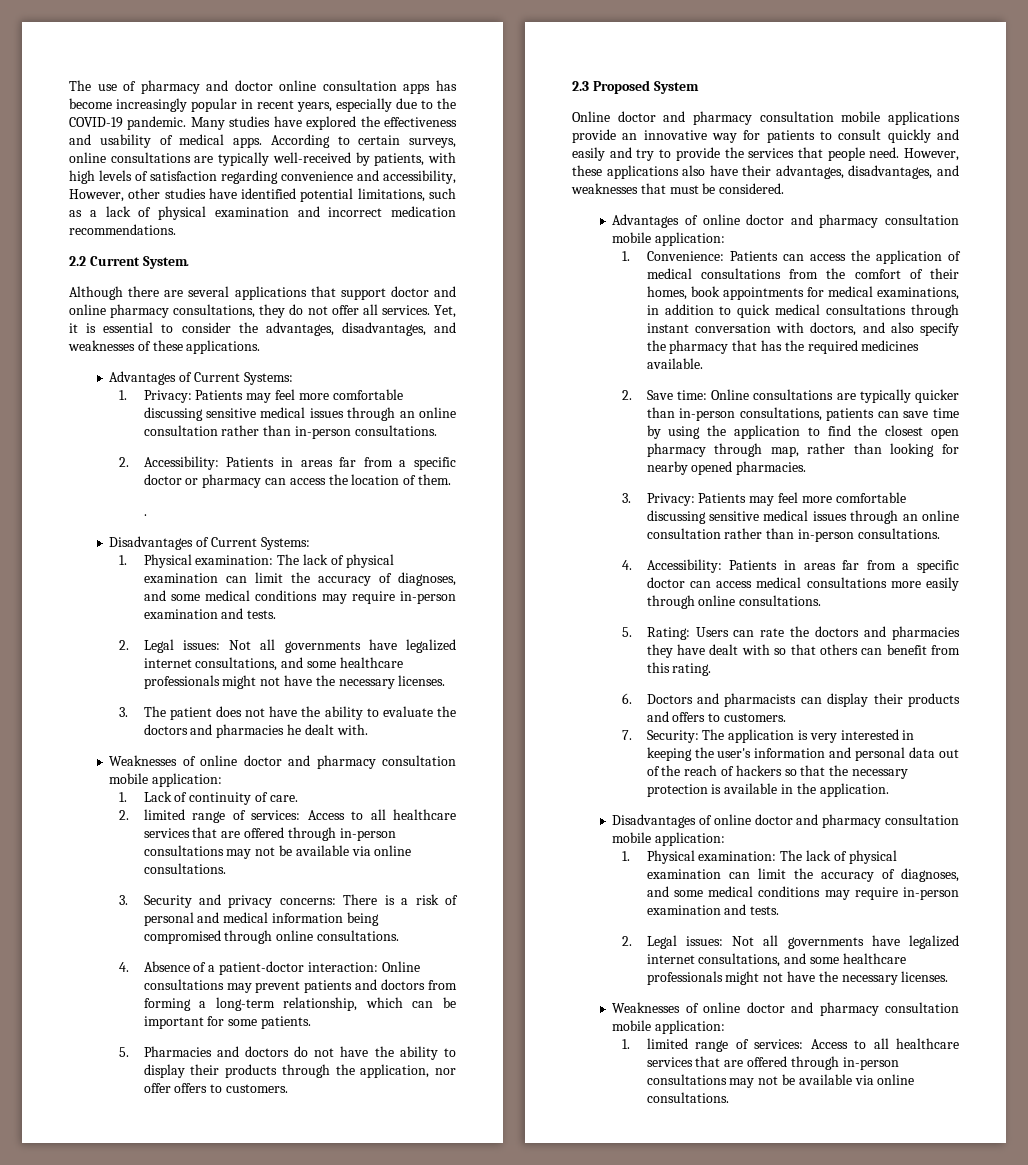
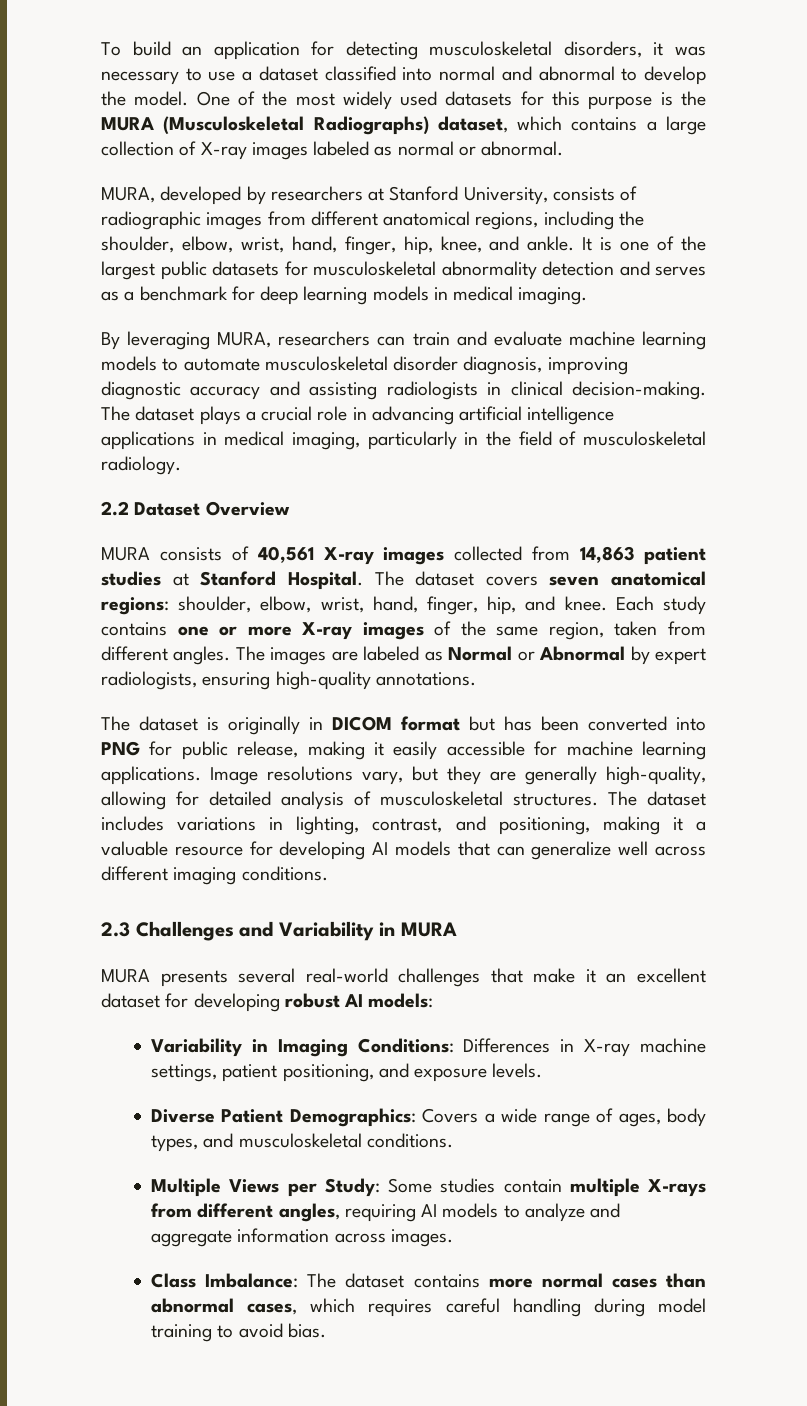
[69,80,458,94] [69,98,456,112] [69,116,457,130] [69,134,456,148] [69,152,457,166] [69,170,456,184] [69,188,456,202] [69,206,456,220] [69,224,176,235] [69,256,190,269] [69,286,456,300] [69,304,456,318] [69,322,456,336] [68,340,261,354] [109,371,293,385] [118,389,403,403] [143,407,456,421] [143,425,437,439] [118,456,456,470] [143,474,451,488] [143,514,147,516] [109,536,310,550] [118,554,394,568] [143,572,456,586] [143,590,456,604] [143,608,277,619] [118,639,456,653] [143,657,403,671] [143,675,446,689] [118,706,456,720] [143,724,368,738] [109,755,456,769] [109,773,223,787] [118,791,298,805] [118,809,456,823] [143,827,396,841] [143,845,412,859] [143,863,226,874] [118,894,458,908] [143,912,379,926] [143,930,399,944] [118,961,420,975] [143,979,457,993] [143,997,456,1011] [143,1016,311,1029] [118,1046,456,1060] [143,1064,456,1078] [143,1083,288,1093] [572,80,699,94] [572,111,960,125] [572,129,959,143] [572,147,959,161] [572,165,959,179] [571,183,785,194] [612,214,959,228] [612,232,726,246] [621,250,961,264] [646,268,959,279] [646,286,959,300] [646,304,959,318] [646,322,959,336] [646,340,920,354] [646,358,703,369] [621,389,959,403] [646,407,959,421] [646,425,959,439] [646,443,959,457] [646,461,807,475] [621,492,906,506] [646,510,959,524] [646,528,940,542] [621,559,959,573] [646,577,959,591] [646,595,822,609] [621,626,960,640] [646,644,960,658] [646,662,712,676] [621,693,960,707] [646,711,786,722] [621,729,915,743] [646,747,959,761] [646,765,908,779] [646,783,889,797] [612,814,959,828] [612,832,726,846] [621,850,897,864] [646,868,959,882] [646,886,959,900] [646,904,780,915] [621,935,959,949] [646,953,906,967] [646,971,949,985] [612,1002,959,1016] [612,1020,726,1034] [621,1038,959,1052] [646,1056,899,1070] [646,1074,915,1088] [646,1092,729,1103] The use of pharmacy and doctor online consultation apps has become increasingly popular in recent years, especially due to the COVID-19 pandemic. Many studies have explored the effectiveness and usability of medical apps. According to certain surveys, online consultations are typically well-received by patients, with high levels of satisfaction regarding convenience and accessibility, However, other studies have identified potential limitations, such as a lack of physical examination and incorrect medication recommendations. // 2.2 Current System. // Although there are several applications that support doctor and online pharmacy consultations, they do not offer all services. Yet, it is essential to consider the advantages, disadvantages, and weaknesses of these applications. // Advantages of Current Systems: // 1. Privacy: Patients may feel more comfortable discussing sensitive medical issues through an online consultation rather than in-person consultations. // 2. Accessibility: Patients in areas far from a specific doctor or pharmacy can access the location of them. // . // Disadvantages of Current Systems: // 1. Physical examination: The lack of physical examination can limit the accuracy of diagnoses, and some medical conditions may require in-person examination and tests. // 2. Legal issues: Not all governments have legalized internet consultations, and some healthcare professionals might not have the necessary licenses. // 3. The patient does not have the ability to evaluate the doctors and pharmacies he dealt with. // Weaknesses of online doctor and pharmacy consultation mobile application: // 1. Lack of continuity of care. // 2. limited range of services: Access to all healthcare services that are offered through in-person consultations may not be available via online consultations. // 3. Security and privacy concerns: There is a risk of personal and medical information being compromised through online consultations. // 4. Absence of a patient-doctor interaction: Online consultations may prevent patients and doctors from forming a long-term relationship, which can be important for some patients. // 5. Pharmacies and doctors do not have the ability to display their products through the application, nor offer offers to customers. // 2.3 Proposed System // Online doctor and pharmacy consultation mobile applications provide an innovative way for patients to consult quickly and easily and try to provide the services that people need. However, these applications also have their advantages, disadvantages, and weaknesses that must be considered. // Advantages of online doctor and pharmacy consultation mobile application: // 1. Convenience: Patients can access the application of medical consultations from the comfort of their homes, book appointments for medical examinations, in addition to quick medical consultations through instant conversation with doctors, and also specify the pharmacy that has the required medicines available. // 2. Save time: Online consultations are typically quicker than in-person consultations, patients can save time by using the application to find the closest open pharmacy through map, rather than looking for nearby opened pharmacies. // 3. Privacy: Patients may feel more comfortable discussing sensitive medical issues through an online consultation rather than in-person consultations. // 4. Accessibility: Patients in areas far from a specific doctor can access medical consultations more easily through online consultations. // 5. Rating: Users can rate the doctors and pharmacies they have dealt with so that others can benefit from this rating. // 6. Doctors and pharmacists can display their products and offers to customers. // 7. Security: The application is very interested in keeping the user's information and personal data out of the reach of hackers so that the necessary protection is available in the application. // Disadvantages of online doctor and pharmacy consultation mobile application: // 1. Physical examination: The lack of physical examination can limit the accuracy of diagnoses, and some medical conditions may require in-person examination and tests. // 2. Legal issues: Not all governments have legalized internet consultations, and some healthcare professionals might not have the necessary licenses. // Weaknesses of online doctor and pharmacy consultation mobile application: // 1. limited range of services: Access to all healthcare services that are offered through in-person consultations may not be available via online consultations. -> [101,41,706,60] [101,66,707,85] [101,91,706,110] [101,116,706,135] [101,141,564,160] [101,186,638,205] [101,211,644,230] [101,236,706,255] [101,261,706,280] [101,286,588,305] [101,331,706,350] [101,356,628,375] [101,381,706,400] [101,406,615,425] [101,431,707,450] [101,456,181,475] [101,501,290,516] [101,546,707,565] [101,571,706,590] [101,596,706,615] [101,621,706,640] [101,646,706,665] [101,671,476,690] [101,716,706,735] [101,741,706,760] [101,766,706,785] [101,791,706,810] [101,816,706,835] [101,841,706,860] [101,866,328,885] [101,921,457,941] [101,968,706,987] [101,993,434,1012] [151,1038,706,1057] [151,1063,543,1082] [151,1108,707,1127] [151,1133,453,1152] [151,1178,706,1197] [151,1203,621,1222] [151,1228,453,1247] [151,1273,706,1288] [151,1298,706,1317] [151,1323,326,1342] To build an application for detecting musculoskeletal disorders, it was necessary to use a dataset classified into normal and abnormal to develop the model. One of the most widely used datasets for this purpose is the MURA (Musculoskeletal Radiographs) dataset, which contains a large collection of X-ray images labeled as normal or abnormal. // MURA, developed by researchers at Stanford University, consists of radiographic images from different anatomical regions, including the shoulder, elbow, wrist, hand, finger, hip, knee, and ankle. It is one of the largest public datasets for musculoskeletal abnormality detection and serves as a benchmark for deep learning models in medical imaging. // By leveraging MURA, researchers can train and evaluate machine learning models to automate musculoskeletal disorder diagnosis, improving diagnostic accuracy and assisting radiologists in clinical decision-making. The dataset plays a crucial role in advancing artificial intelligence applications in medical imaging, particularly in the field of musculoskeletal radiology. // 2.2 Dataset Overview // MURA consists of 40,561 X-ray images collected from 14,863 patient studies at Stanford Hospital. The dataset covers seven anatomical regions: shoulder, elbow, wrist, hand, finger, hip, and knee. Each study contains one or more X-ray images of the same region, taken from different angles. The images are labeled as Normal or Abnormal by expert radiologists, ensuring high-quality annotations. // The dataset is originally in DICOM format but has been converted into PNG for public release, making it easily accessible for machine learning applications. Image resolutions vary, but they are generally high-quality, allowing for detailed analysis of musculoskeletal structures. The dataset includes variations in lighting, contrast, and positioning, making it a valuable resource for developing AI models that can generalize well across different imaging conditions. // 2.3 Challenges and Variability in MURA // MURA presents several real-world challenges that make it an excellent dataset for developing robust AI models: // Variability in Imaging Conditions: Differences in X-ray machine settings, patient positioning, and exposure levels. // Diverse Patient Demographics: Covers a wide range of ages, body types, and musculoskeletal conditions. // Multiple Views per Study: Some studies contain multiple X-rays from different angles, requiring AI models to analyze and aggregate information across images. // Class Imbalance: The dataset contains more normal cases than abnormal cases, which requires careful handling during model training to avoid bias.

